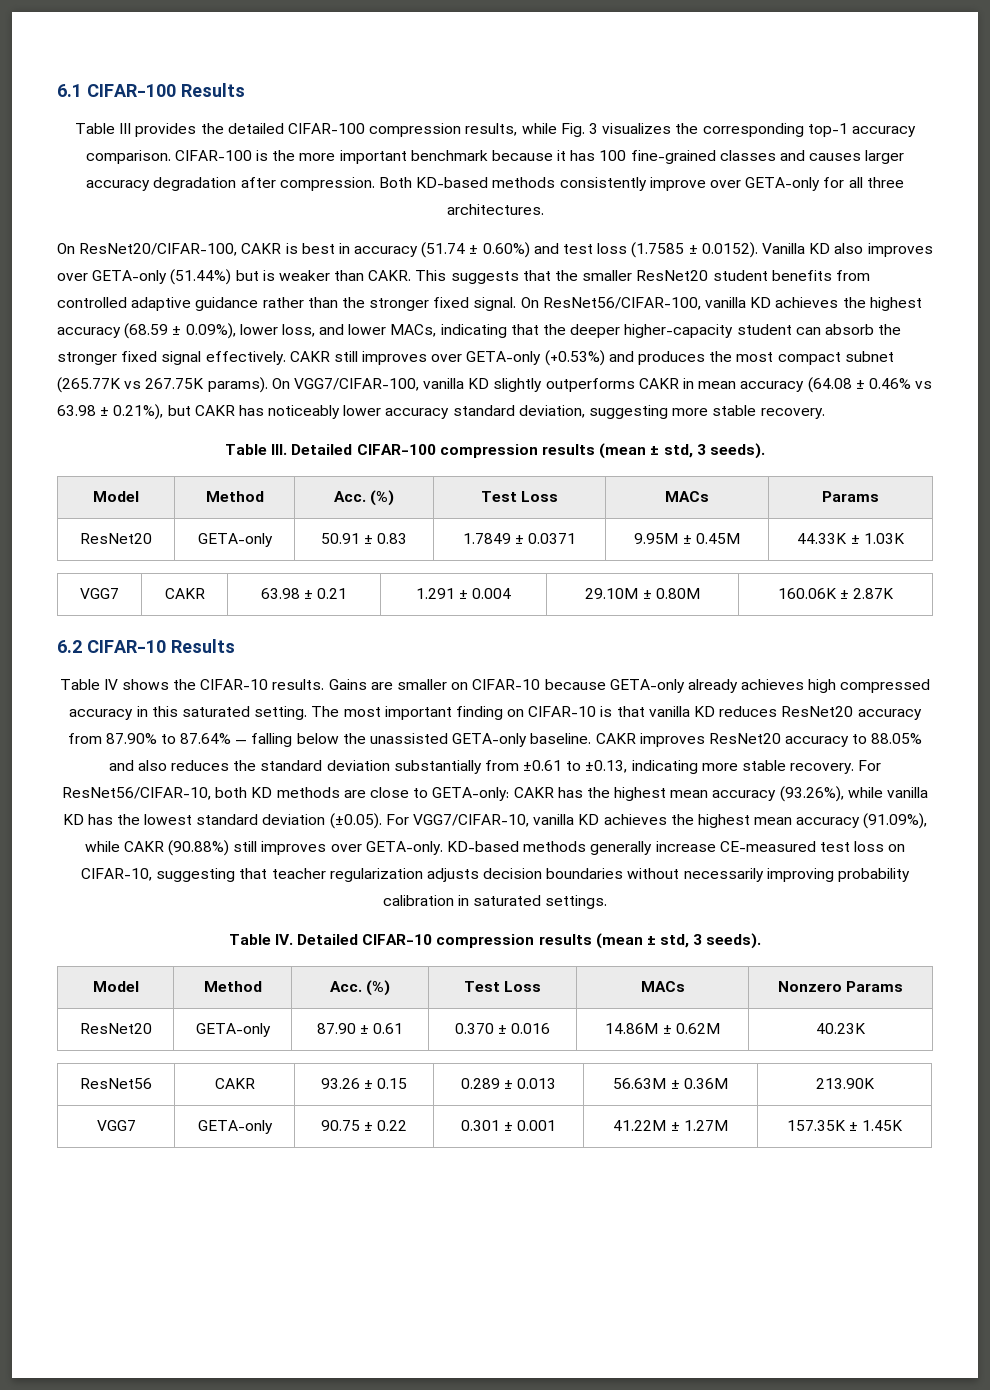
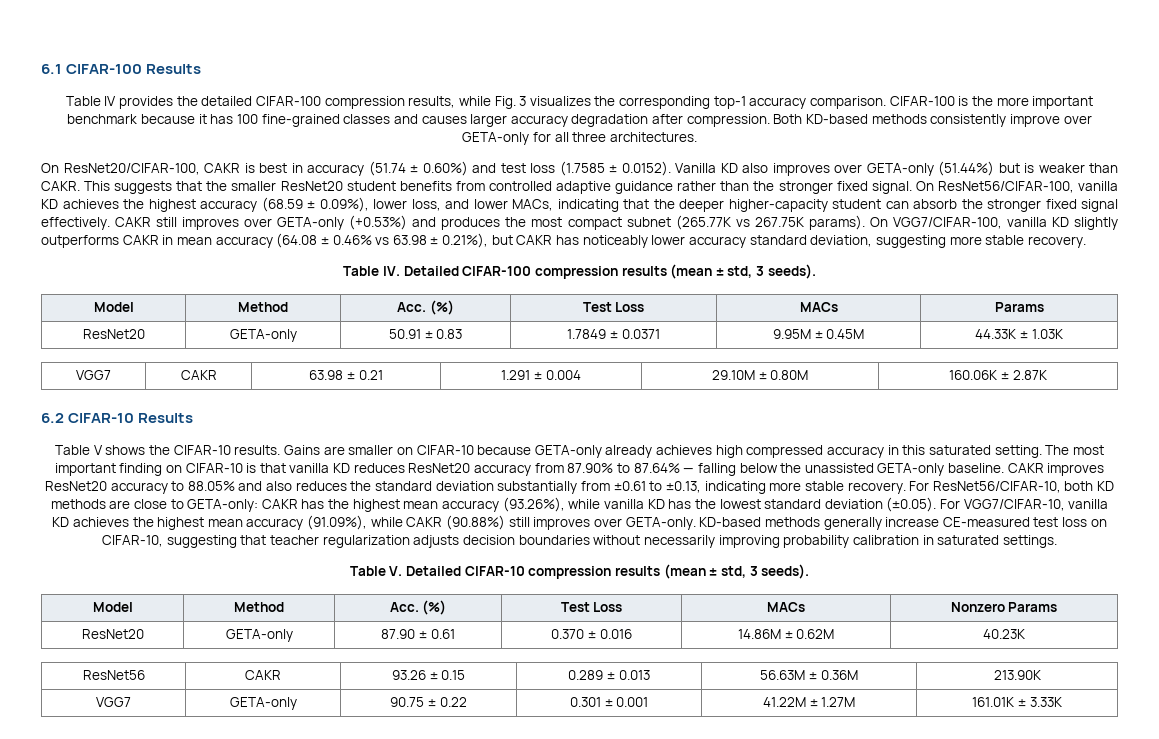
[119,123,132,134] III -> [104,96,117,106] IV
[271,444,288,455] III. -> [382,266,400,276] IV.
[103,679,118,690] IV -> [93,445,103,455] V
[274,934,293,945] IV. -> [389,566,403,576] V.
[786,1120,904,1131] 157.35K ± 1.45K -> [972,697,1063,707] 161.01K ± 3.33K

